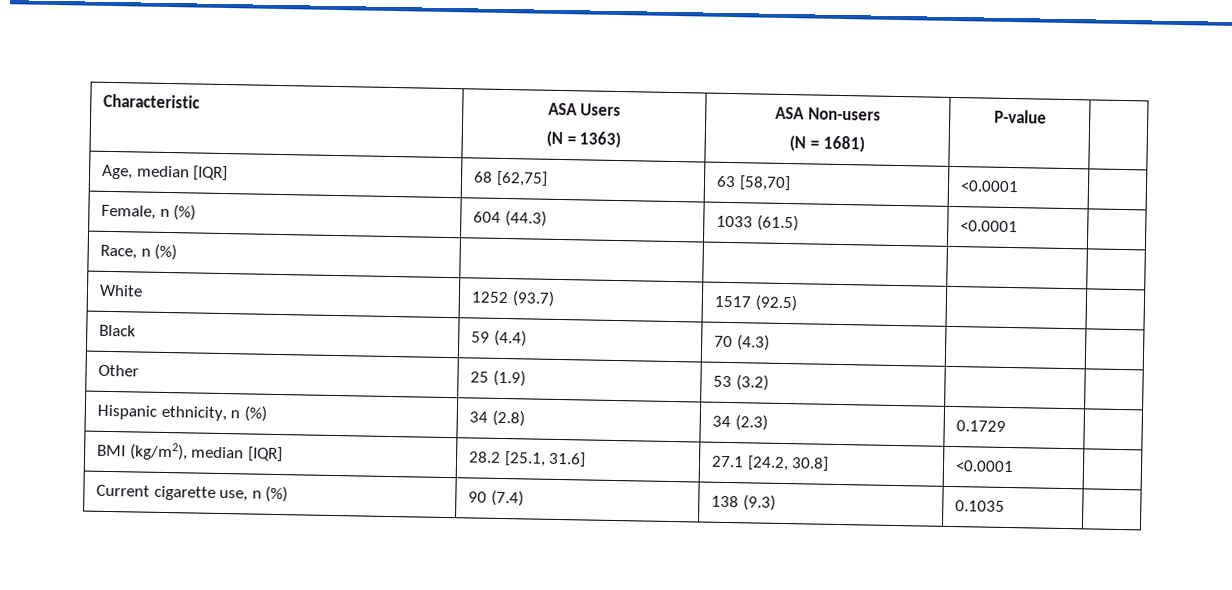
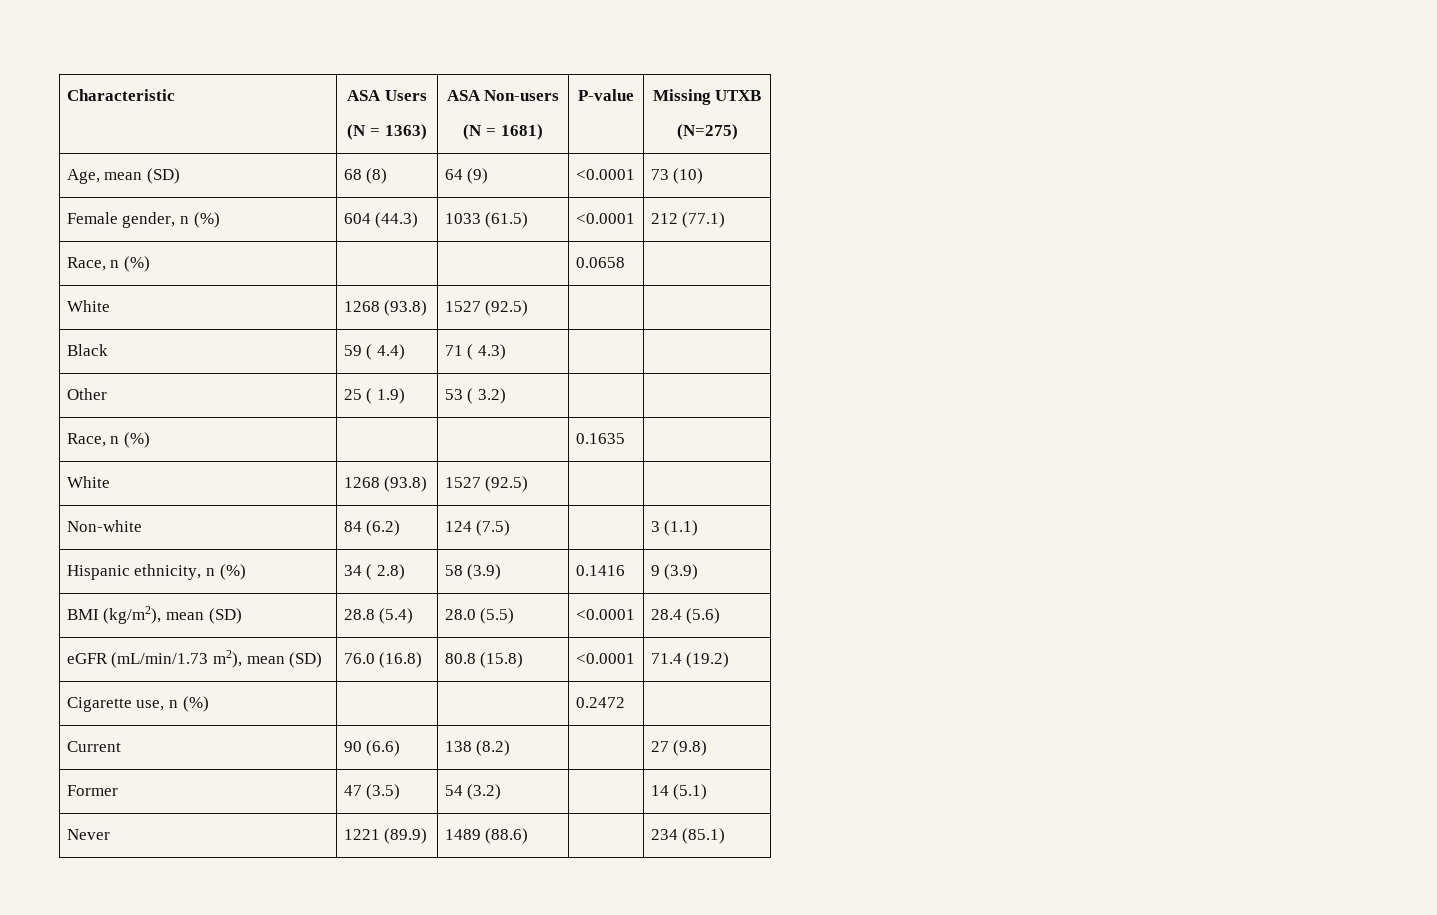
(1047, 116) none -> [652,89,762,105] [676,124,738,140] Missing UTXB // (N=275)
[136,165,229,182] median [IQR] -> [104,168,180,184] mean (SD)
[495,170,548,187] [716,175,791,192] [960,180,1020,193] [101,204,157,220] [62,75] | 63 [58,70] | <0.0001 | // Female, -> [366,168,388,184] [444,168,489,184] [575,169,635,180] [650,168,704,184] [66,212,176,228] (8) | 64 (9) | <0.0001 | 73 (10) // Female gender,
[100,243,178,261] [99,284,144,297] [471,290,555,307] [714,295,752,308] // Race, n (%) | | | | // White | 1252 (93.7) | 1517 -> [650,212,726,228] [66,256,150,272] [575,257,625,268] [66,300,110,312] [343,300,428,316] [444,301,481,312] 212 (77.1) // Race, n (%) | | | 0.0658 | // White | 1268 (93.8) | 1527
[493,329,527,347] [714,334,770,351] (4.4) | 70 (4.3) -> [366,344,405,360] [444,344,506,360] ( 4.4) | 71 ( 4.3)
[492,369,526,387] (1.9) -> [366,388,405,404] ( 1.9)
[735,374,769,391] (3.2) | | -> [467,388,506,404] [66,432,150,448] [575,433,625,444] [66,476,110,488] [343,476,428,492] [444,476,529,492] [66,520,142,532] [343,520,401,536] [444,520,511,536] [650,520,699,536] ( 3.2) | | // Race, n (%) | | | 0.1635 | // White | 1268 (93.8) | 1527 (92.5) | | // Non-white | 84 (6.2) | 124 (7.5) | | 3 (1.1)
[491,409,525,427] [712,414,768,431] [956,420,1007,432] [97,442,283,463] [468,451,587,468] [711,455,830,472] [955,460,1015,473] [96,484,289,503] [468,489,524,507] [711,494,776,511] [955,500,1006,512] (2.8) | 34 (2.3) | 0.1729 | // BMI (kg/m2), median [IQR] | 28.2 [25.1, 31.6] | 27.1 [24.2, 30.8] | <0.0001 | // Current cigarette use, n (%) | 90 (7.4) | 138 (9.3) | 0.1035 | -> [366,564,405,580] [444,564,502,580] [575,565,625,576] [650,564,699,580] [66,606,242,624] [343,608,414,624] [444,608,515,624] [575,609,635,620] [650,608,721,624] [66,650,323,668] [343,652,423,668] [444,652,524,668] [575,653,635,664] [650,652,730,668] [66,696,209,712] [575,697,625,708] [66,741,121,752] [343,740,401,756] [444,740,511,756] [650,740,708,756] [66,785,118,796] [343,784,401,800] [444,784,502,800] [650,784,708,800] [66,829,110,840] [343,828,428,844] [444,828,529,844] [650,828,726,844] ( 2.8) | 58 (3.9) | 0.1416 | 9 (3.9) // BMI (kg/m2), mean (SD) | 28.8 (5.4) | 28.0 (5.5) | <0.0001 | 28.4 (5.6) // eGFR (mL/min/1.73 m2), mean (SD) | 76.0 (16.8) | 80.8 (15.8) | <0.0001 | 71.4 (19.2) // Cigarette use, n (%) | | | 0.2472 | // Current | 90 (6.6) | 138 (8.2) | | 27 (9.8) // Former | 47 (3.5) | 54 (3.2) | | 14 (5.1) // Never | 1221 (89.9) | 1489 (88.6) | | 234 (85.1)

